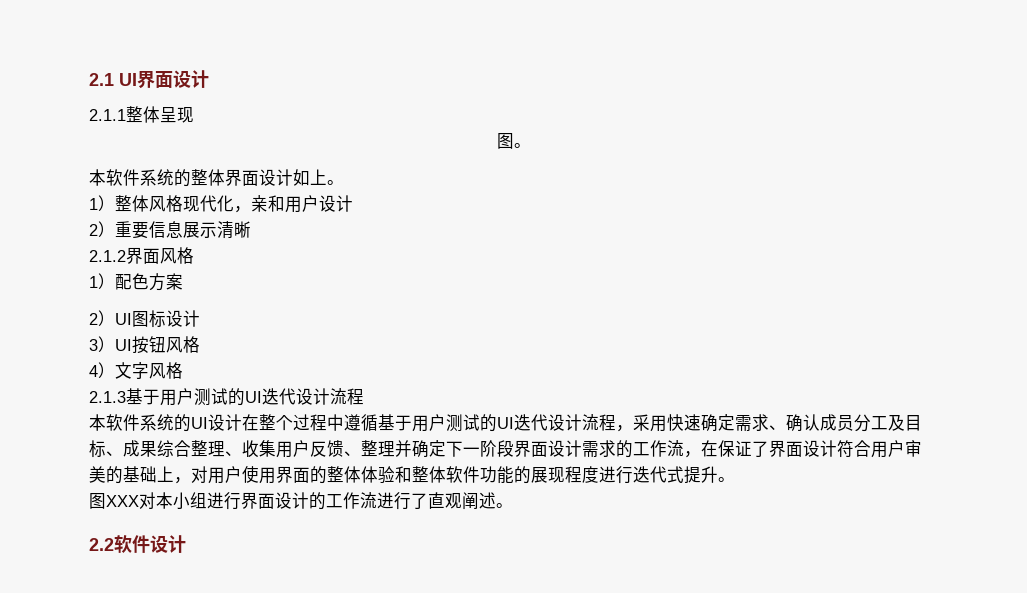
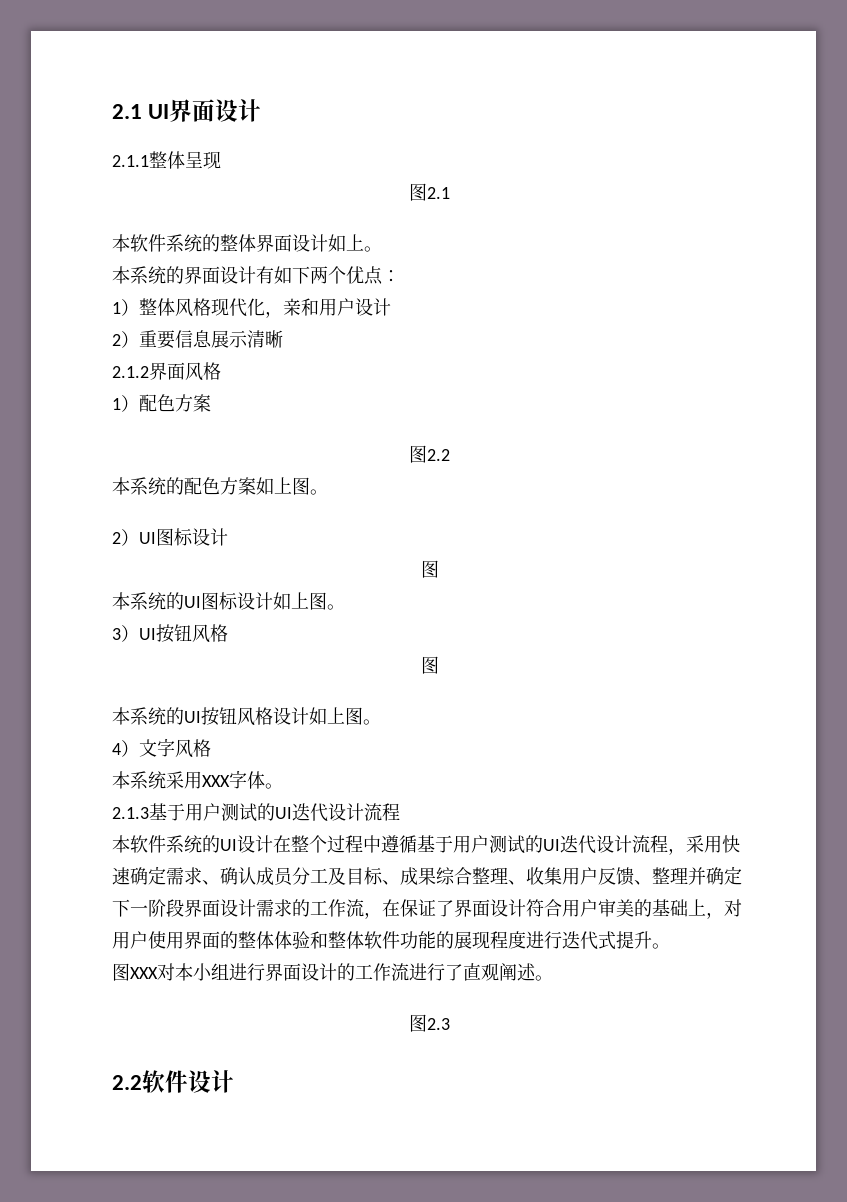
[513,143,531,148] 。 -> [427,187,450,199] 2.1
(344, 182) none -> [112,266,400,285] // 本系统的界面设计有如下两个优点：
(183, 281) none -> [409,445,450,463] [112,477,328,495] // 图2.2 // 本系统的配色方案如上图。
(200, 318) none -> [420,560,439,578] [112,592,345,610] // 图 // 本系统的UI图标设计如上图。
(200, 344) none -> [420,656,439,674] [112,707,381,726] // 图 // 本系统的UI按钮风格设计如上图。
(183, 370) none -> [112,770,283,789] // 本系统采用XXX字体。
(513, 505) none -> [409,1014,450,1032] // 图2.3

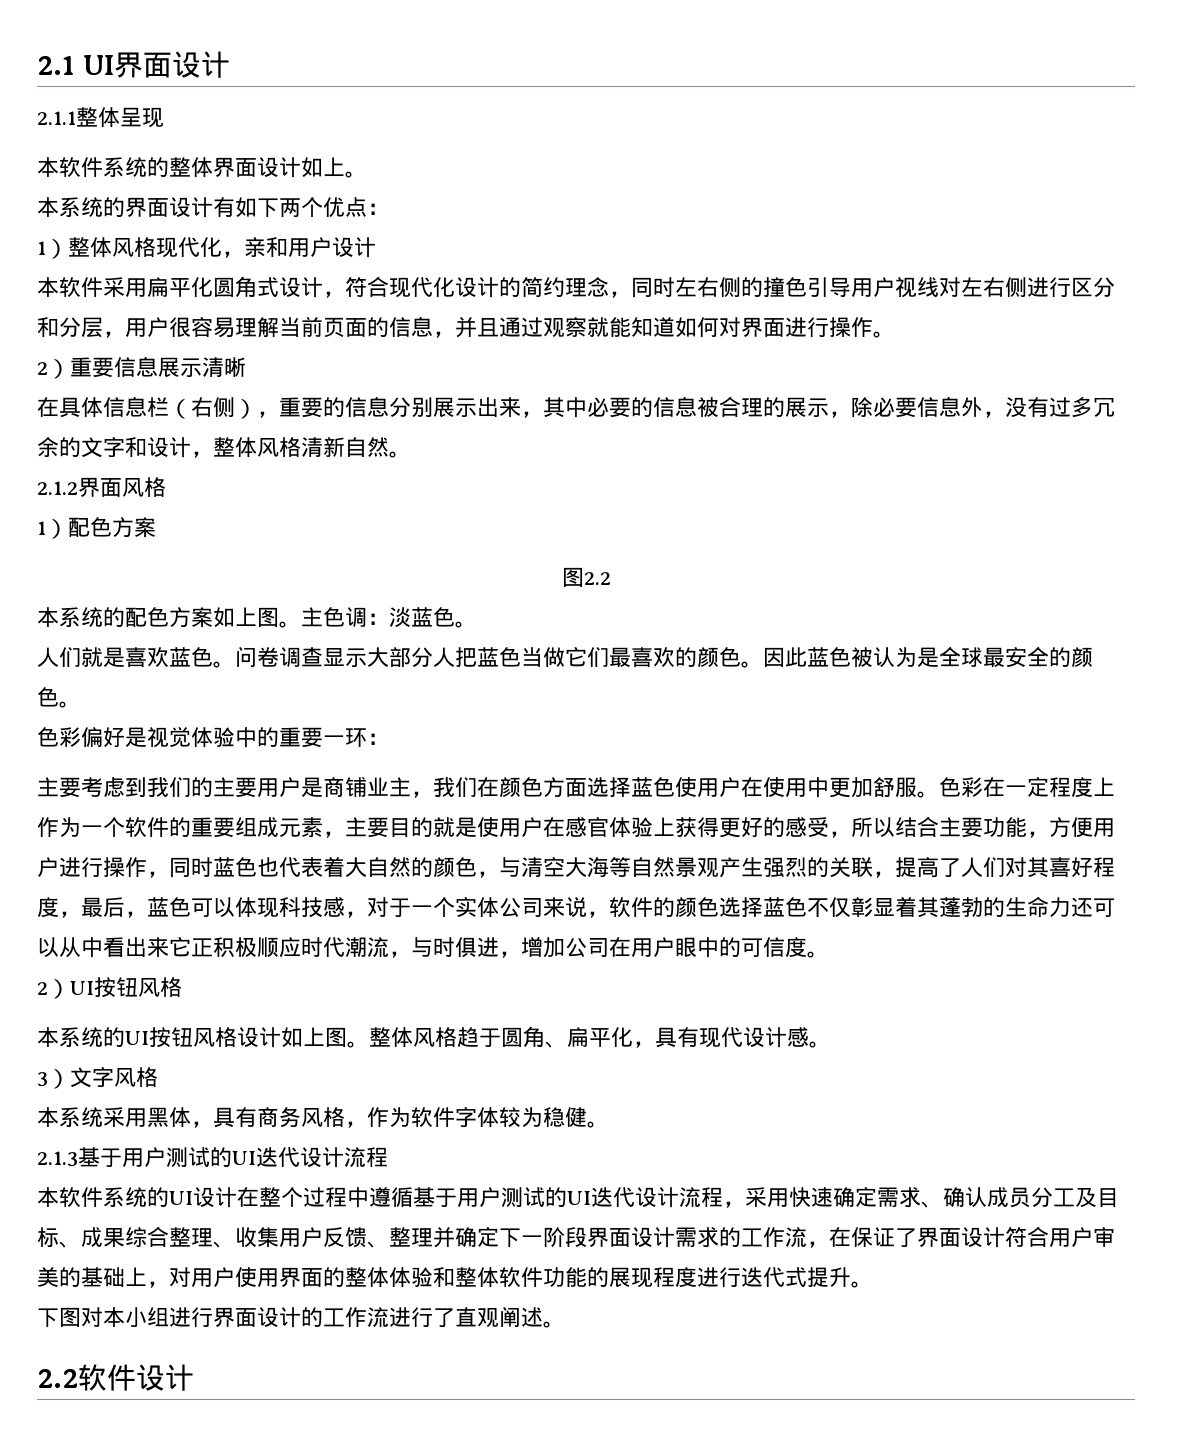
[409,183,450,201] // 图2.1 -> (164, 117) none
(391, 307) none -> [37,276,1115,298] [37,316,895,338] // 本软件采用扁平化圆角式设计，符合现代化设计的简约理念，同时左右侧的撞色引导用户视线对左右侧进行区分和分层，用户很容易理解当前页面的信息，并且通过观察就能知道如何对界面进行操作。
(283, 339) none -> [37,396,1115,419] [37,437,411,458] // 在具体信息栏（右侧），重要的信息分别展示出来，其中必要的信息被合理的展示，除必要信息外，没有过多冗余的文字和设计，整体风格清新自然。
[112,528,228,546] [420,560,439,578] [112,592,345,610] [112,628,121,640] // 2）UI图标设计 // 图 // 本系统的UI图标设计如上图。 // 3 -> [301,607,477,628] [37,646,1093,668] [37,687,81,708] [37,727,389,748] [37,776,1115,798] [37,816,1115,838] [37,857,1115,878] [37,896,1115,918] [37,937,829,958] [37,982,48,995] 主色调：淡蓝色。 // 人们就是喜欢蓝色。问卷调查显示大部分人把蓝色当做它们最喜欢的颜色。因此蓝色被认为是全球最安全的颜色。 // 色彩偏好是视觉体验中的重要一环： // 主要考虑到我们的主要用户是商铺业主，我们在颜色方面选择蓝色使用户在使用中更加舒服。色彩在一定程度上作为一个软件的重要组成元素，主要目的就是使用户在感官体验上获得更好的感受，所以结合主要功能，方便用户进行操作，同时蓝色也代表着大自然的颜色，与清空大海等自然景观产生强烈的关联，提高了人们对其喜好程度，最后，蓝色可以体现科技感，对于一个实体公司来说，软件的颜色选择蓝色不仅彰显着其蓬勃的生命力还可以从中看出来它正积极顺应时代潮流，与时俱进，增加公司在用户眼中的可信度。 // 2
[420,656,439,674] // 图 -> (182, 987) none
[112,743,121,755] // 4 -> [369,1026,831,1048] [37,1072,48,1087] 整体风格趋于圆角、扁平化，具有现代设计感。 // 3
[202,770,265,789] XXX字体 -> [147,1107,587,1128] 黑体，具有商务风格，作为软件字体较为稳健
[112,963,158,981] 图XXX -> [37,1307,81,1327] 下图
[409,1014,450,1032] // 图2.3 -> (565, 1324) none

